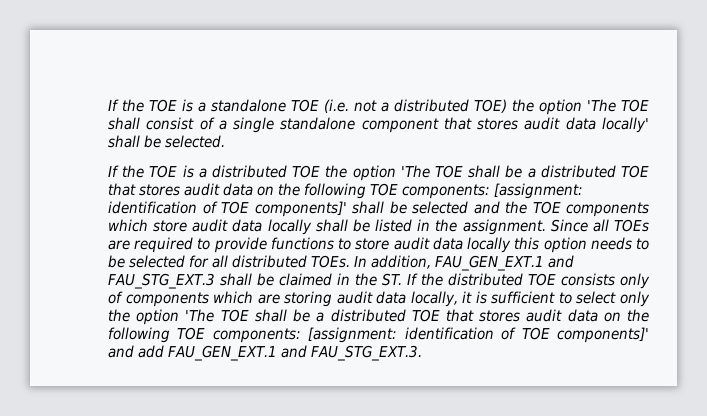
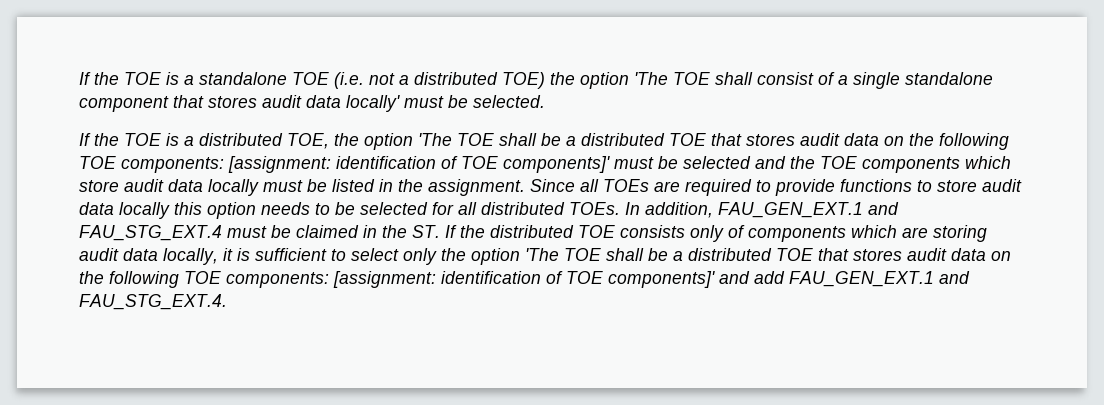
[108,135,140,148] shall -> [404,96,444,108] must
[292,165,321,178] TOE -> [287,133,329,149] TOE,
[352,201,384,214] shall -> [614,157,654,169] must
[315,219,348,232] shall -> [263,180,303,192] must
[108,273,252,289] FAU_STG_EXT.3 shall -> [79,225,267,241] FAU_STG_EXT.4 must
[310,345,422,361] FAU_STG_EXT.3. -> [79,294,227,310] FAU_STG_EXT.4.

